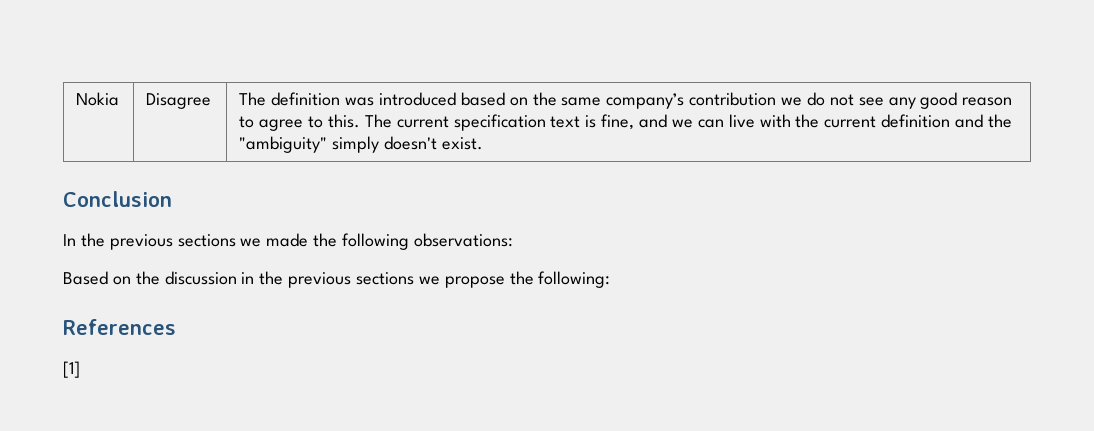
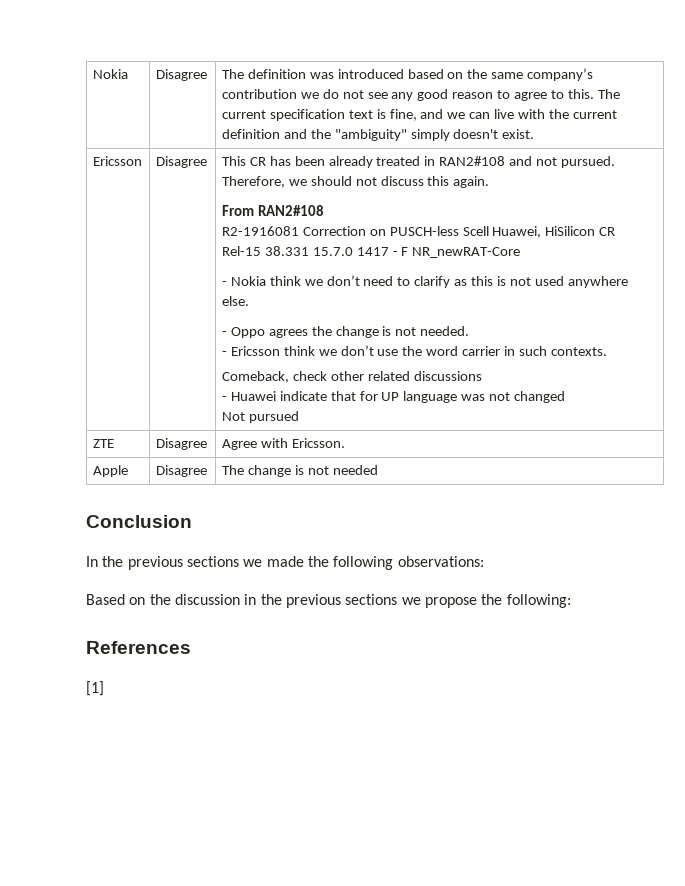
(484, 143) none -> [92,156,142,166] [155,156,207,168] [221,156,616,168] [221,176,490,188] [221,205,324,216] [221,226,616,238] [221,246,521,258] [221,275,628,288] [221,296,249,306] [221,326,470,338] [221,345,607,356] [221,371,482,383] [221,391,566,403] [221,411,299,423] [92,439,114,448] [155,438,207,450] [221,438,345,450] [92,465,128,477] [155,465,207,477] [221,465,378,477] // Ericsson | Disagree | This CR has been already treated in RAN2#108 and not pursued. Therefore, we should not discuss this again. // From RAN2#108 // R2-1916081 Correction on PUSCH-less Scell Huawei, HiSilicon CR Rel-15 38.331 15.7.0 1417 - F NR_newRAT-Core // - Nokia think we don’t need to clarify as this is not used anywhere else. // - Oppo agrees the change is not needed. // - Ericsson think we don’t use the word carrier in such contexts. // Comeback, check other related discussions // - Huawei indicate that for UP language was not changed // Not pursued // ZTE | Disagree | Agree with Ericsson. // Apple | Disagree | The change is not needed

